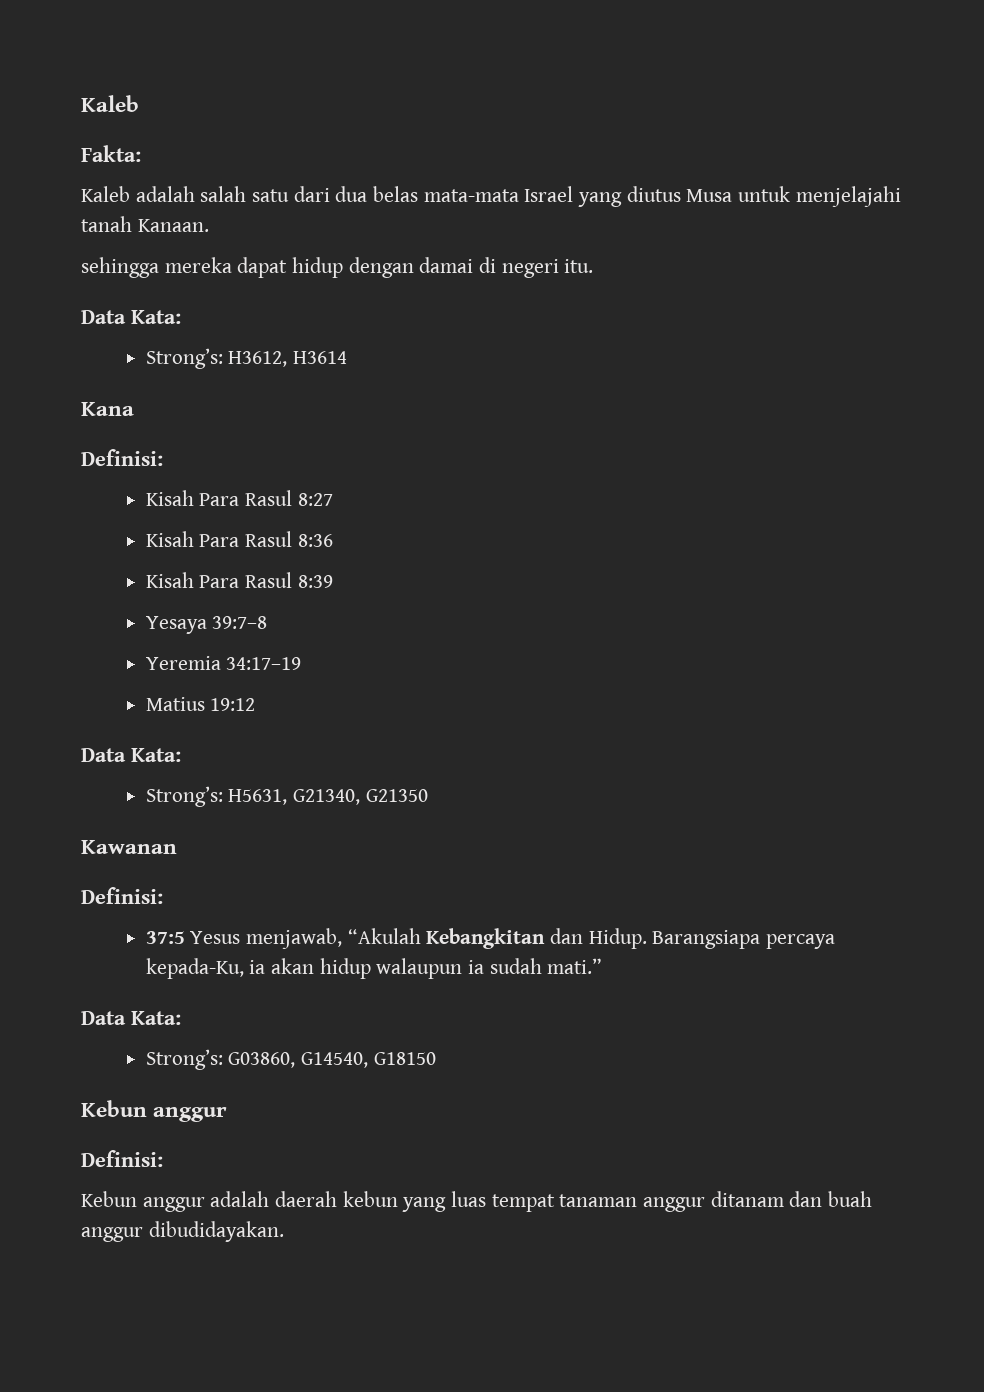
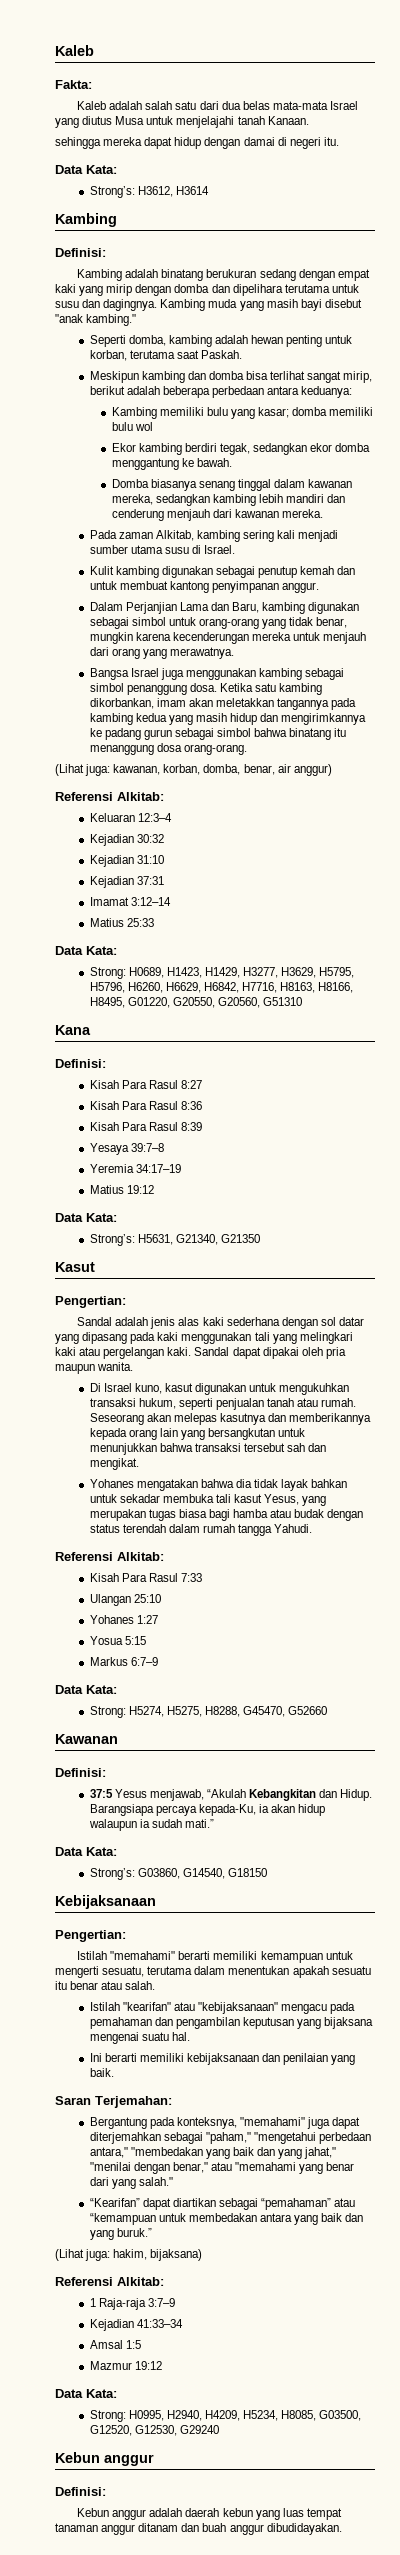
(348, 357) none -> [55,213,117,227] [55,248,106,257] [77,269,370,281] [55,284,359,296] [55,299,362,311] [55,314,137,326] [89,335,353,347] [89,350,242,361] [89,371,373,383] [89,386,353,398] [111,407,374,419] [111,422,153,431] [111,443,371,455] [111,458,232,470] [111,479,353,491] [111,494,346,506] [111,509,324,521] [89,530,339,542] [89,545,236,554] [89,566,356,578] [89,581,320,593] [89,602,360,614] [89,617,348,629] [89,632,367,644] [89,647,234,659] [89,668,345,680] [89,683,323,695] [89,698,357,710] [89,713,367,725] [89,728,347,740] [89,743,247,755] [55,764,332,776] [55,792,164,801] [89,813,172,822] [89,834,164,846] [89,855,164,867] [89,876,164,888] [89,897,171,906] [89,918,154,927] [55,946,117,955] [89,967,355,979] [89,982,354,993] [89,997,303,1008] // Kambing // Definisi: // Kambing adalah binatang berukuran sedang dengan empat kaki yang mirip dengan domba dan dipelihara terutama untuk susu dan dagingnya. Kambing muda yang masih bayi disebut "anak kambing." // Seperti domba, kambing adalah hewan penting untuk korban, terutama saat Paskah. // Meskipun kambing dan domba bisa terlihat sangat mirip, berikut adalah beberapa perbedaan antara keduanya: // Kambing memiliki bulu yang kasar; domba memiliki bulu wol // Ekor kambing berdiri tegak, sedangkan ekor domba menggantung ke bawah. // Domba biasanya senang tinggal dalam kawanan mereka, sedangkan kambing lebih mandiri dan cenderung menjauh dari kawanan mereka. // Pada zaman Alkitab, kambing sering kali menjadi sumber utama susu di Israel. // Kulit kambing digunakan sebagai penutup kemah dan untuk membuat kantong penyimpanan anggur. // Dalam Perjanjian Lama dan Baru, kambing digunakan sebagai simbol untuk orang-orang yang tidak benar, mungkin karena kecenderungan mereka untuk menjauh dari orang yang merawatnya. // Bangsa Israel juga menggunakan kambing sebagai simbol penanggung dosa. Ketika satu kambing dikorbankan, imam akan meletakkan tangannya pada kambing kedua yang masih hidup dan mengirimkannya ke padang gurun sebagai simbol bahwa binatang itu menanggung dosa orang-orang. // (Lihat juga: kawanan, korban, domba, benar, air anggur) // Referensi Alkitab: // Keluaran 12:3–4 // Kejadian 30:32 // Kejadian 31:10 // Kejadian 37:31 // Imamat 3:12–14 // Matius 25:33 // Data Kata: // Strong: H0689, H1423, H1429, H3277, H3629, H5795, H5796, H6260, H6629, H6842, H7716, H8163, H8166, H8495, G01220, G20550, G20560, G51310
(428, 795) none -> [55,1262,95,1272] [55,1296,126,1308] [77,1317,364,1329] [55,1332,353,1344] [55,1347,346,1359] [55,1362,134,1374] [89,1383,350,1395] [89,1398,357,1410] [89,1413,372,1425] [89,1428,306,1440] [89,1443,327,1455] [89,1458,139,1470] [89,1479,348,1491] [89,1494,327,1506] [89,1509,364,1521] [89,1524,313,1536] [55,1552,164,1561] [89,1573,202,1582] [89,1594,161,1606] [89,1615,158,1624] [89,1636,146,1645] [89,1657,158,1666] [55,1685,117,1694] [89,1706,328,1718] // Kasut // Pengertian: // Sandal adalah jenis alas kaki sederhana dengan sol datar yang dipasang pada kaki menggunakan tali yang melingkari kaki atau pergelangan kaki. Sandal dapat dipakai oleh pria maupun wanita. // Di Israel kuno, kasut digunakan untuk mengukuhkan transaksi hukum, seperti penjualan tanah atau rumah. Seseorang akan melepas kasutnya dan memberikannya kepada orang lain yang bersangkutan untuk menunjukkan bahwa transaksi tersebut sah dan mengikat. // Yohanes mengatakan bahwa dia tidak layak bahkan untuk sekadar membuka tali kasut Yesus, yang merupakan tugas biasa bagi hamba atau budak dengan status terendah dalam rumah tangga Yahudi. // Referensi Alkitab: // Kisah Para Rasul 7:33 // Ulangan 25:10 // Yohanes 1:27 // Yosua 5:15 // Markus 6:7–9 // Data Kata: // Strong: H5274, H5275, H8288, G45470, G52660
(436, 1058) none -> [55,1895,156,1909] [55,1930,126,1942] [77,1951,353,1963] [55,1966,371,1978] [55,1981,156,1990] [89,2002,356,2014] [89,2017,374,2029] [89,2032,190,2044] [89,2053,356,2065] [89,2068,114,2077] [55,2096,172,2108] [89,2117,361,2129] [89,2132,372,2144] [89,2147,337,2159] [89,2162,355,2174] [89,2177,173,2189] [89,2198,356,2210] [89,2213,364,2225] [89,2228,152,2240] [55,2249,203,2261] [55,2277,164,2286] [89,2298,175,2310] [89,2319,183,2331] [89,2340,141,2349] [89,2361,162,2370] [55,2389,117,2398] [89,2410,362,2422] [89,2425,219,2436] // Kebijaksanaan // Pengertian: // Istilah "memahami" berarti memiliki kemampuan untuk mengerti sesuatu, terutama dalam menentukan apakah sesuatu itu benar atau salah. // Istilah "kearifan" atau "kebijaksanaan" mengacu pada pemahaman dan pengambilan keputusan yang bijaksana mengenai suatu hal. // Ini berarti memiliki kebijaksanaan dan penilaian yang baik. // Saran Terjemahan: // Bergantung pada konteksnya, "memahami" juga dapat diterjemahkan sebagai "paham," "mengetahui perbedaan antara," "membedakan yang baik dan yang jahat," "menilai dengan benar," atau "memahami yang benar dari yang salah." // “Kearifan” dapat diartikan sebagai “pemahaman” atau “kemampuan untuk membedakan antara yang baik dan yang buruk.” // (Lihat juga: hakim, bijaksana) // Referensi Alkitab: // 1 Raja-raja 3:7–9 // Kejadian 41:33–34 // Amsal 1:5 // Mazmur 19:12 // Data Kata: // Strong: H0995, H2940, H4209, H5234, H8085, G03500, G12520, G12530, G29240

